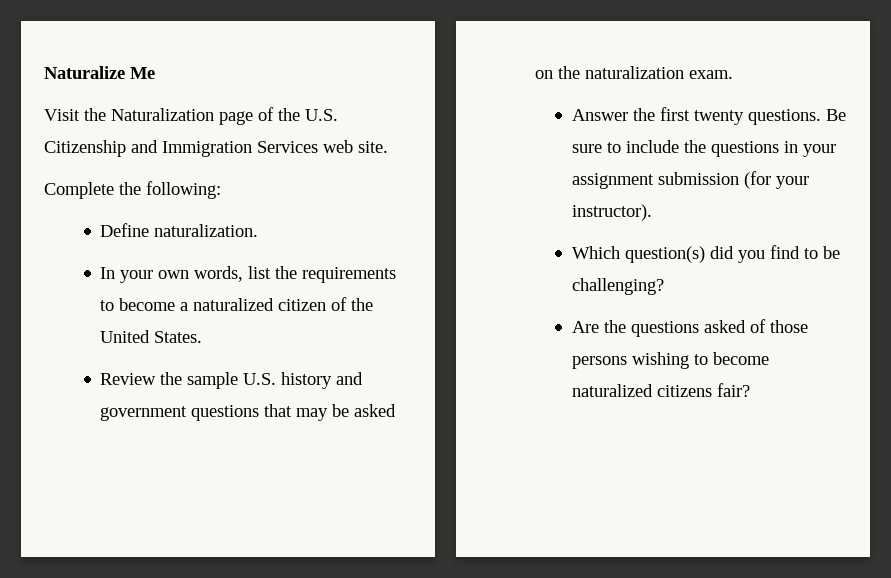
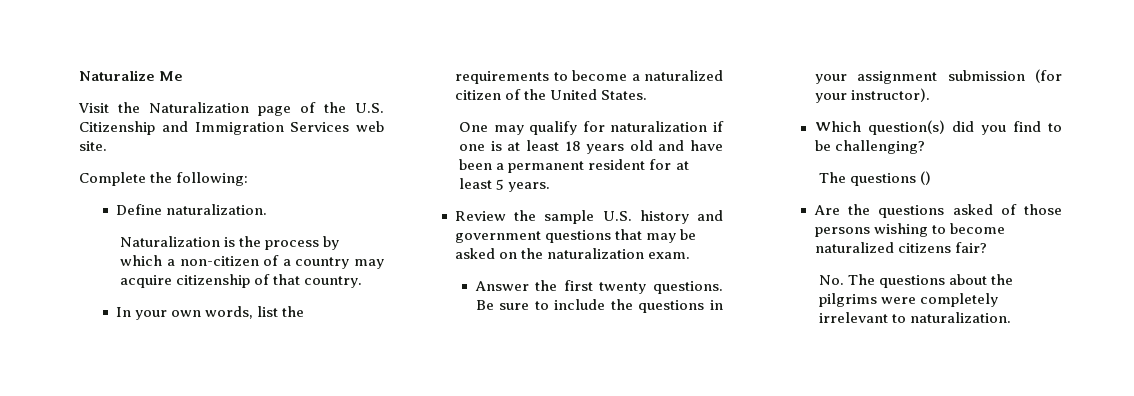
(259, 230) none -> [120,236,340,250] [120,255,384,269] [120,274,363,288] // Naturalization is the process by which a non-citizen of a country may acquire citizenship of that country.
(203, 337) none -> [459,121,724,135] [459,140,723,154] [459,159,689,173] [459,178,551,192] // One may qualify for naturalization if one is at least 18 years old and have been a permanent resident for at least 5 years.
(664, 286) none -> [818,171,932,186] // The questions ()
(750, 390) none -> [818,274,1014,288] [818,293,999,307] [818,312,1012,323] // No. The questions about the pilgrims were completely irrelevant to naturalization.

